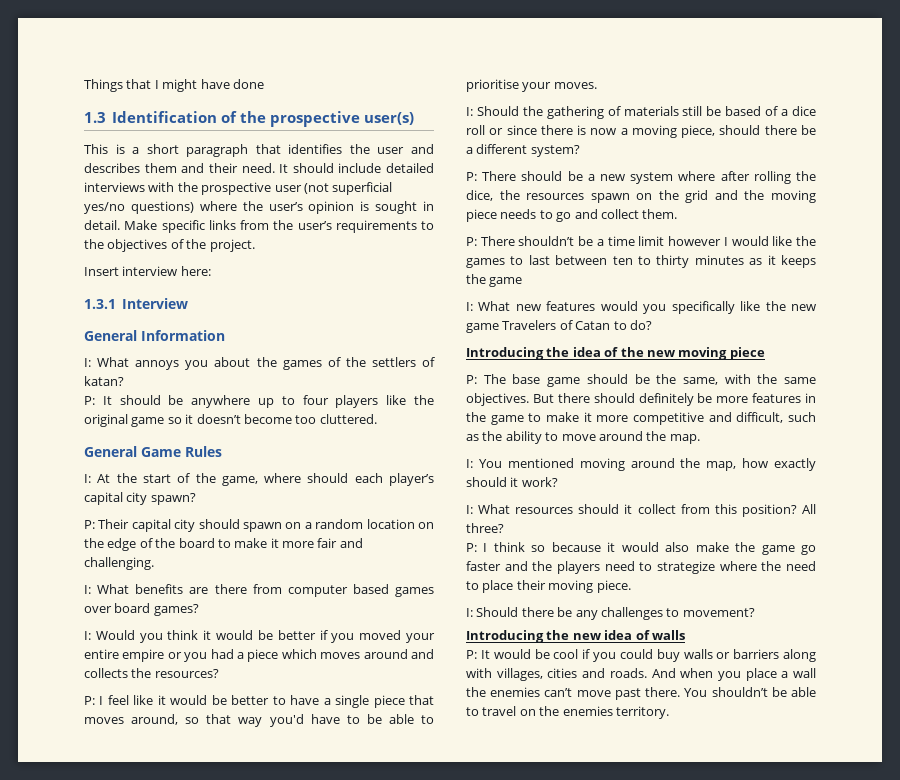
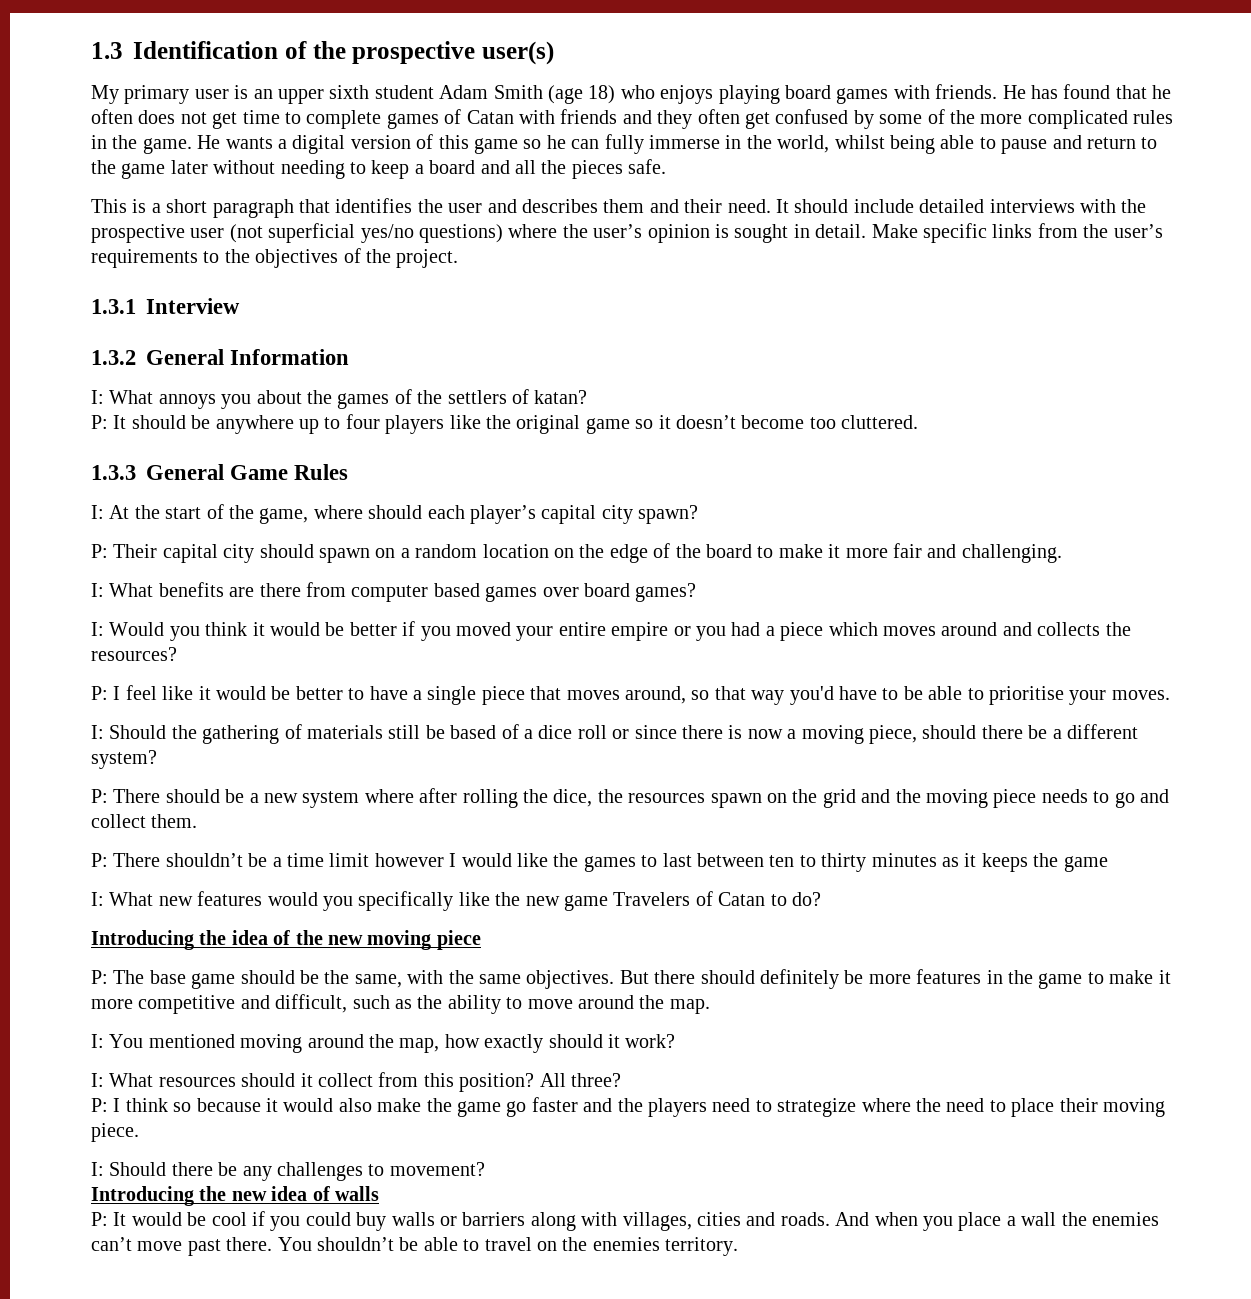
[84,79,264,92] Things that I might have done // -> (91, 50) none
(415, 118) none -> [91,84,1172,104] [91,109,1174,129] [91,134,1158,154] [91,159,667,179] // My primary user is an upper sixth student Adam Smith (age 18) who enjoys playing board games with friends. He has found that he often does not get time to complete games of Catan with friends and they often get confused by some of the more complicated rules in the game. He wants a digital version of this game so he can fully immerse in the world, whilst being able to pause and return to the game later without needing to keep a board and all the pieces safe.
[84,266,211,276] // Insert interview here: -> (459, 258) none
(189, 303) none -> [91,350,136,365] 1.3.2
(377, 419) none -> [91,465,136,480] 1.3.3

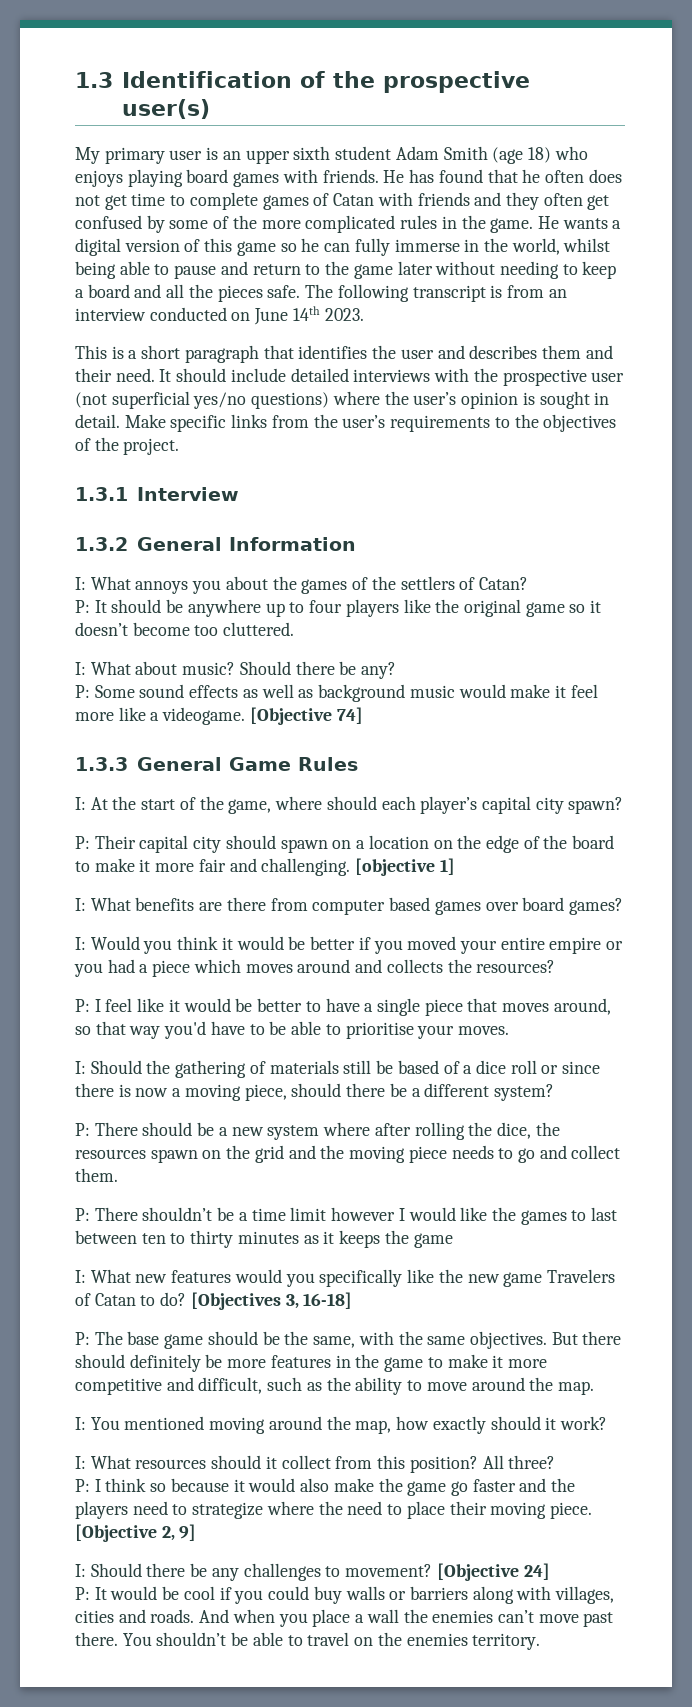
(667, 166) none -> [305,284,567,302] [75,306,364,325] The following transcript is from an interview conducted on June 14th 2023.
[534,390,588,404] katan? -> [478,577,528,590] Catan?
(919, 422) none -> [75,661,397,679] [75,684,598,702] [75,707,363,725] // I: What about music? Should there be any? // P: Some sound effects as well as background music would make it feel more like a videogame. [Objective 74]
[415,544,478,558] random -> (366, 844) none
(1062, 553) none -> [355,858,455,876] [objective 1]
[91,930,481,950] // Introducing the idea of the new moving piece -> [190,1292,353,1310] [Objectives 3, 16-18]
(139, 1132) none -> [75,1524,197,1542] [Objective 2, 9]
[91,1186,379,1206] // Introducing the new idea of walls -> [436,1563,550,1581] [Objective 24]

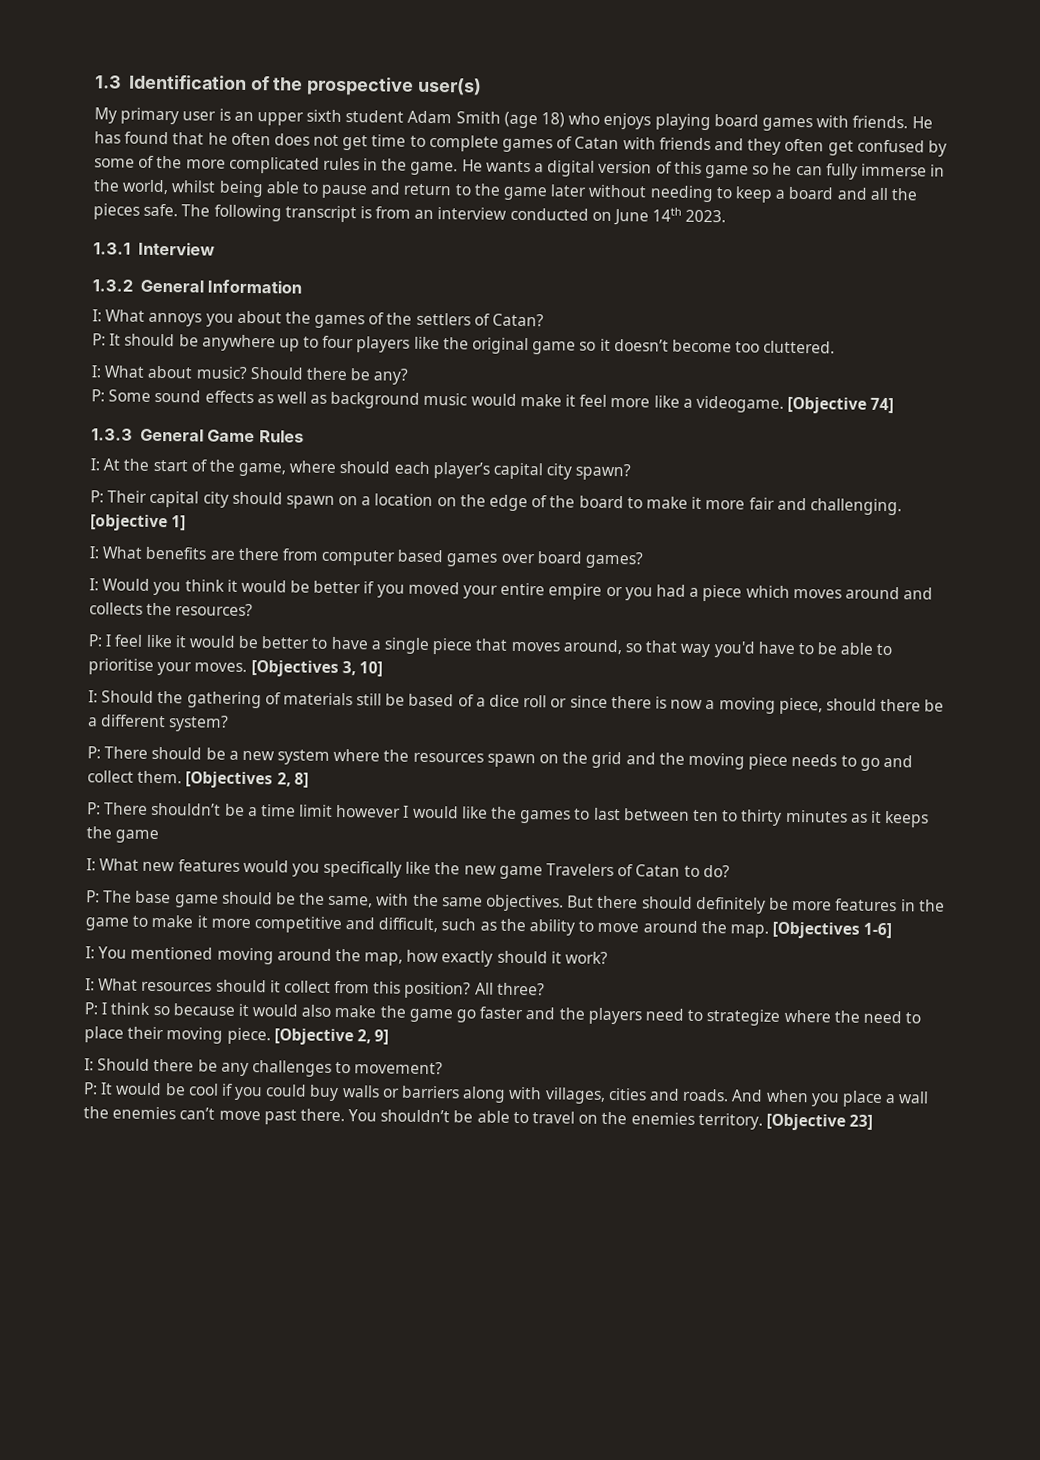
[75,345,613,363] [75,368,625,386] [75,391,610,409] [75,414,617,432] [75,437,180,455] // This is a short paragraph that identifies the user and describes them and their need. It should include detailed interviews with the prospective user (not superficial yes/no questions) where the user’s opinion is sought in detail. Make specific links from the user’s requirements to the objectives of the project. -> (727, 216) none
(509, 1030) none -> [250,660,383,678] [Objectives 3, 10]
[374,1122,531,1140] after rolling the dice, -> (381, 755) none
(118, 1175) none -> [185,771,309,789] [Objectives 2, 8]
[190,1292,353,1310] [Objectives 3, 16-18] -> (730, 871) none
(594, 1388) none -> [772,921,893,939] [Objectives 1-6]
[436,1563,550,1581] [Objective 24] -> (444, 1068) none
(541, 1641) none -> [765,1113,874,1131] [Objective 23]

